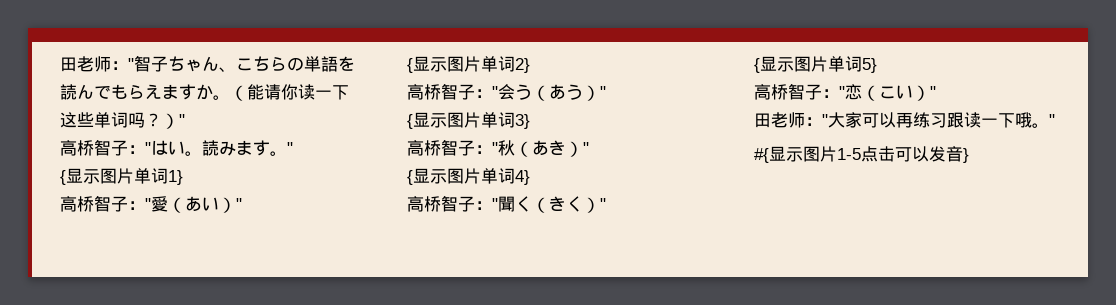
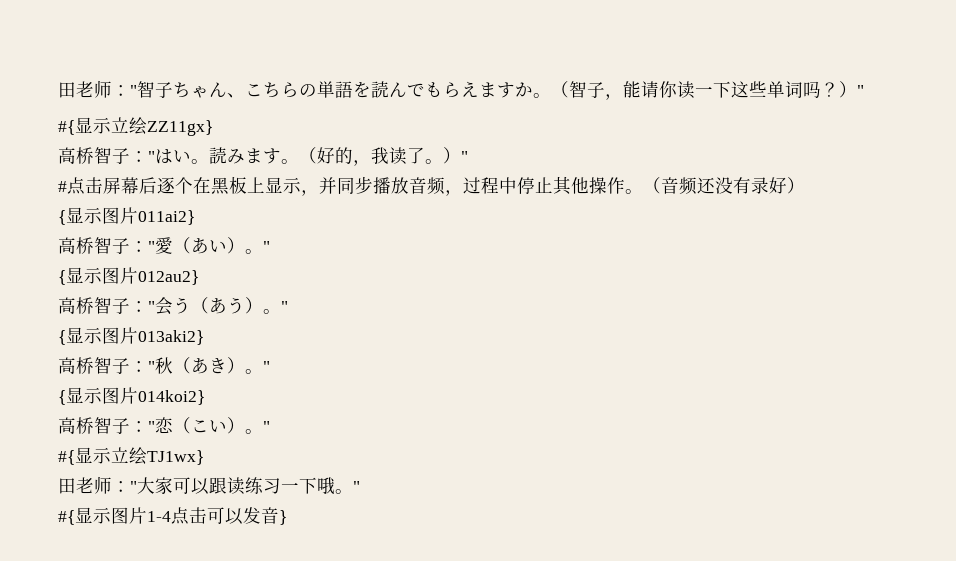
(247, 93) none -> [569,81,623,100] 智子，
(185, 120) none -> [58,117,213,136] // #{显示立绘ZZ11gx}
[287,142,293,154] [60,168,183,185] " // {显示图片单词1} -> [299,147,468,166] [58,176,805,196] [58,207,195,225] （好的，我读了。）" // #点击屏幕后逐个在黑板上显示，并同步播放音频，过程中停止其他操作。（音频还没有录好） // {显示图片011ai2}
[236,198,242,210] [407,56,530,73] " // {显示图片单词2} -> [245,241,270,254] [58,267,199,285] 。" // {显示图片012au2}
[600,86,606,98] [407,112,530,129] " // {显示图片单词3} -> [263,301,288,314] [58,327,204,345] 。" // {显示图片013aki2}
[583,142,589,154] [407,168,530,185] [407,195,606,213] [754,56,877,73] " // {显示图片单词4} // 高桥智子："聞く（きく）" // {显示图片单词5} -> [245,361,270,374] [58,387,205,405] 。" // {显示图片014koi2}
[930,86,936,98] " -> [245,421,270,434] [58,447,204,465] 。" // #{显示立绘TJ1wx}
[896,112,981,128] 再练习跟读 -> [209,477,281,495] 跟读练习
[837,148,861,160] 1-5 -> [147,511,171,522] 1-4

